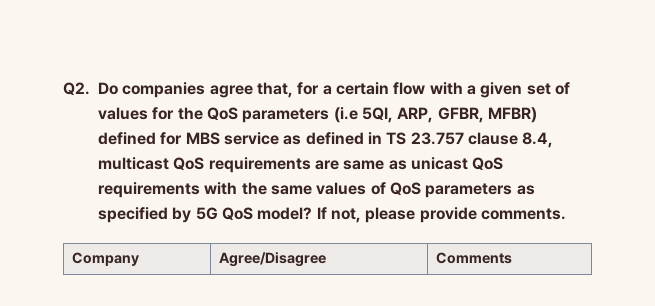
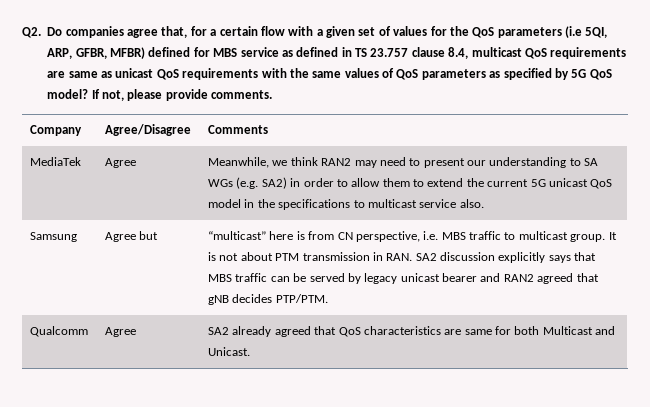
(512, 258) none -> [30,157,82,166] [105,158,137,168] [208,157,599,168] [208,177,613,189] [208,199,484,210] [30,232,78,242] [105,231,159,242] [208,231,617,242] [208,252,597,263] [208,273,599,284] [208,294,328,305] [30,326,89,337] [105,327,137,337] [208,326,616,337] [208,347,251,356] // MediaTek | Agree | Meanwhile, we think RAN2 may need to present our understanding to SA WGs (e.g. SA2) in order to allow them to extend the current 5G unicast QoS model in the specifications to multicast service also. // Samsung | Agree but | “multicast” here is from CN perspective, i.e. MBS traffic to multicast group. It is not about PTM transmission in RAN. SA2 discussion explicitly says that MBS traffic can be served by legacy unicast bearer and RAN2 agreed that gNB decides PTP/PTM. // Qualcomm | Agree | SA2 already agreed that QoS characteristics are same for both Multicast and Unicast.

